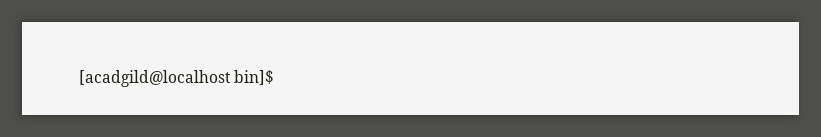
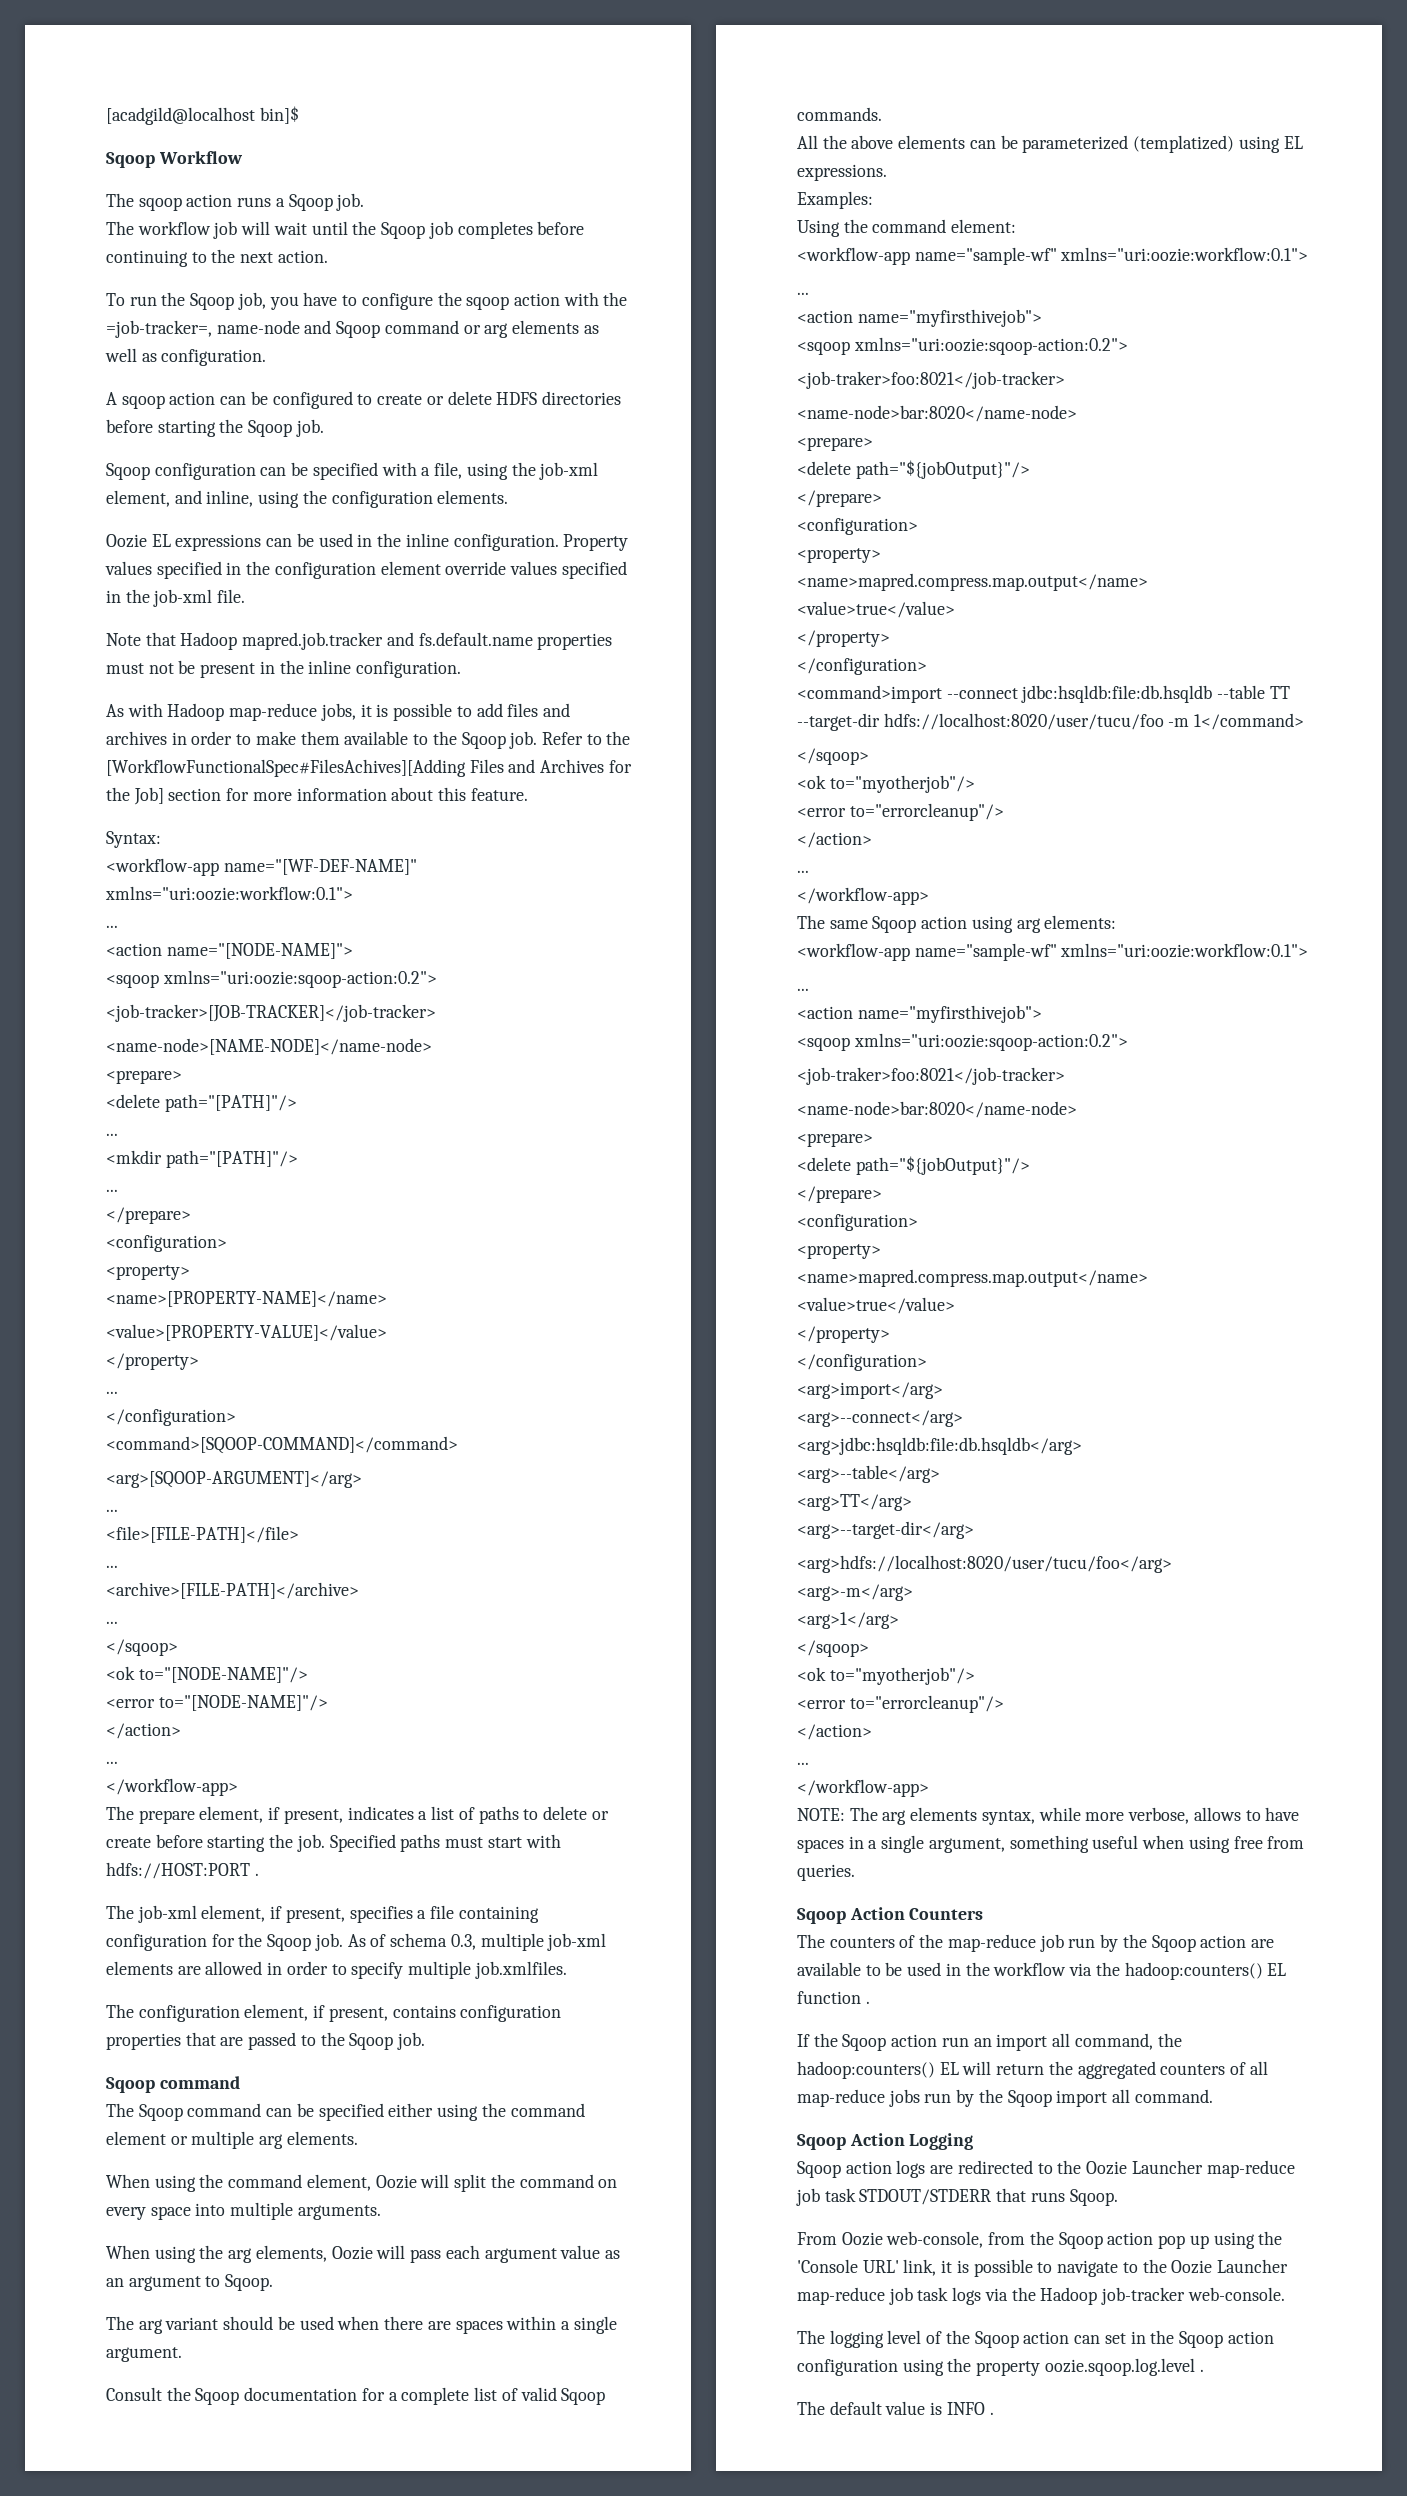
(275, 77) none -> [106,151,243,168] [106,193,365,211] [106,221,585,239] [106,249,328,267] [106,292,628,310] [106,320,599,338] [105,348,267,366] [106,391,621,409] [106,419,324,437] [106,462,599,480] [106,490,509,508] [106,533,629,551] [105,561,627,579] [106,589,246,607] [106,632,613,650] [106,660,462,678] [106,703,570,721] [106,731,631,749] [106,759,632,777] [106,787,528,805] [106,831,161,848] [106,858,417,876] [105,886,353,901] [106,925,118,928] [106,943,353,959] [106,970,437,988] [106,1004,436,1022] [106,1038,432,1055] [106,1070,182,1084] [106,1094,297,1112] [106,1133,118,1136] [106,1150,298,1168] [106,1189,118,1192] [106,1207,191,1224] [106,1235,227,1252] [106,1265,190,1280] [106,1291,387,1307] [106,1324,387,1341] [106,1353,199,1370] [106,1391,118,1394] [106,1409,236,1426] [106,1436,458,1454] [106,1471,362,1488] [106,1509,118,1512] [106,1526,299,1543] [106,1565,118,1568] [106,1582,359,1599] [106,1621,118,1624] [106,1639,178,1656] [106,1666,308,1683] [106,1695,328,1711] [106,1723,181,1739] [106,1761,118,1764] [106,1778,238,1796] [106,1806,609,1824] [106,1834,561,1852] [106,1862,259,1879] [106,1905,539,1923] [106,1933,607,1951] [106,1961,567,1979] [106,2004,562,2022] [106,2032,426,2050] [106,2076,240,2093] [106,2103,585,2121] [106,2131,358,2149] [106,2174,618,2192] [106,2202,381,2220] [106,2245,620,2263] [106,2274,274,2291] [106,2316,617,2334] [106,2347,182,2362] [106,2387,606,2405] [797,107,882,121] [797,135,1303,153] [797,164,887,181] [797,191,873,209] [797,219,1017,237] [797,247,1309,265] [797,292,809,295] [797,309,1042,327] [797,337,1128,355] [797,371,1065,389] [797,405,1077,422] [797,437,873,451] [797,460,1030,479] [797,490,882,507] [797,518,918,535] [797,548,881,563] [797,573,1148,591] [797,601,955,618] [797,630,890,647] [797,658,927,675] [797,685,1290,703] [797,713,1305,731] [797,748,869,765] [797,775,975,793] [797,803,1004,821] [797,832,872,848] [797,870,809,873] [797,887,929,905] [797,915,1117,933] [797,943,1309,961] [797,988,809,991] [797,1005,1042,1023] [797,1033,1128,1051] [797,1067,1065,1085] [797,1101,1077,1118] [797,1133,873,1147] [797,1156,1030,1175] [797,1186,882,1203] [797,1214,918,1231] [797,1244,881,1259] [797,1269,1148,1287] [797,1297,955,1314] [797,1326,890,1343] [797,1354,927,1371] [797,1382,943,1399] [797,1410,963,1427] [797,1437,1082,1455] [797,1465,940,1483] [797,1494,912,1511] [797,1521,974,1539] [797,1555,1172,1573] [797,1584,913,1601] [797,1612,899,1629] [797,1640,869,1657] [797,1667,975,1685] [797,1695,1004,1713] [797,1724,872,1740] [797,1762,809,1765] [797,1779,929,1797] [797,1807,1300,1825] [797,1835,1305,1853] [797,1864,855,1881] [797,1907,984,1924] [797,1934,1274,1952] [797,1962,1287,1980] [797,1991,870,2004] [797,2033,1182,2051] [797,2061,1268,2079] [797,2089,1213,2107] [797,2133,974,2150] [797,2160,1295,2178] [796,2188,1118,2206] [797,2231,1283,2249] [797,2259,1288,2277] [797,2287,1285,2305] [797,2330,1274,2348] [797,2358,1204,2376] [797,2401,994,2415] // Sqoop Workflow // The sqoop action runs a Sqoop job. // The workflow job will wait until the Sqoop job completes before continuing to the next action. // To run the Sqoop job, you have to configure the sqoop action with the =job-tracker=, name-node and Sqoop command or arg elements as well as configuration. // A sqoop action can be configured to create or delete HDFS directories before starting the Sqoop job. // Sqoop configuration can be specified with a file, using the job-xml element, and inline, using the configuration elements. // Oozie EL expressions can be used in the inline configuration. Property values specified in the configuration element override values specified in the job-xml file. // Note that Hadoop mapred.job.tracker and fs.default.name properties must not be present in the inline configuration. // As with Hadoop map-reduce jobs, it is possible to add files and archives in order to make them available to the Sqoop job. Refer to the [WorkflowFunctionalSpec#FilesAchives][Adding Files and Archives for the Job] section for more information about this feature. // Syntax: // <workflow-app name="[WF-DEF-NAME]" xmlns="uri:oozie:workflow:0.1"> // ... // <action name="[NODE-NAME]"> // <sqoop xmlns="uri:oozie:sqoop-action:0.2"> // <job-tracker>[JOB-TRACKER]</job-tracker> // <name-node>[NAME-NODE]</name-node> // <prepare> // <delete path="[PATH]"/> // ... // <mkdir path="[PATH]"/> // ... // </prepare> // <configuration> // <property> // <name>[PROPERTY-NAME]</name> // <value>[PROPERTY-VALUE]</value> // </property> // ... // </configuration> // <command>[SQOOP-COMMAND]</command> // <arg>[SQOOP-ARGUMENT]</arg> // ... // <file>[FILE-PATH]</file> // ... // <archive>[FILE-PATH]</archive> // ... // </sqoop> // <ok to="[NODE-NAME]"/> // <error to="[NODE-NAME]"/> // </action> // ... // </workflow-app> // The prepare element, if present, indicates a list of paths to delete or create before starting the job. Specified paths must start with hdfs://HOST:PORT . // The job-xml element, if present, specifies a file containing configuration for the Sqoop job. As of schema 0.3, multiple job-xml elements are allowed in order to specify multiple job.xmlfiles. // The configuration element, if present, contains configuration properties that are passed to the Sqoop job. // Sqoop command // The Sqoop command can be specified either using the command element or multiple arg elements. // When using the command element, Oozie will split the command on every space into multiple arguments. // When using the arg elements, Oozie will pass each argument value as an argument to Sqoop. // The arg variant should be used when there are spaces within a single argument. // Consult the Sqoop documentation for a complete list of valid Sqoop commands. // All the above elements can be parameterized (templatized) using EL expressions. // Examples: // Using the command element: // <workflow-app name="sample-wf" xmlns="uri:oozie:workflow:0.1"> // ... // <action name="myfirsthivejob"> // <sqoop xmlns="uri:oozie:sqoop-action:0.2"> // <job-traker>foo:8021</job-tracker> // <name-node>bar:8020</name-node> // <prepare> // <delete path="${jobOutput}"/> // </prepare> // <configuration> // <property> // <name>mapred.compress.map.output</name> // <value>true</value> // </property> // </configuration> // <command>import --connect jdbc:hsqldb:file:db.hsqldb --table TT --target-dir hdfs://localhost:8020/user/tucu/foo -m 1</command> // </sqoop> // <ok to="myotherjob"/> // <error to="errorcleanup"/> // </action> // ... // </workflow-app> // The same Sqoop action using arg elements: // <workflow-app name="sample-wf" xmlns="uri:oozie:workflow:0.1"> // ... // <action name="myfirsthivejob"> // <sqoop xmlns="uri:oozie:sqoop-action:0.2"> // <job-traker>foo:8021</job-tracker> // <name-node>bar:8020</name-node> // <prepare> // <delete path="${jobOutput}"/> // </prepare> // <configuration> // <property> // <name>mapred.compress.map.output</name> // <value>true</value> // </property> // </configuration> // <arg>import</arg> // <arg>--connect</arg> // <arg>jdbc:hsqldb:file:db.hsqldb</arg> // <arg>--table</arg> // <arg>TT</arg> // <arg>--target-dir</arg> // <arg>hdfs://localhost:8020/user/tucu/foo</arg> // <arg>-m</arg> // <arg>1</arg> // </sqoop> // <ok to="myotherjob"/> // <error to="errorcleanup"/> // </action> // ... // </workflow-app> // NOTE: The arg elements syntax, while more verbose, allows to have spaces in a single argument, something useful when using free from queries. // Sqoop Action Counters // The counters of the map-reduce job run by the Sqoop action are available to be used in the workflow via the hadoop:counters() EL function . // If the Sqoop action run an import all command, the hadoop:counters() EL will return the aggregated counters of all map-reduce jobs run by the Sqoop import all command. // Sqoop Action Logging // Sqoop action logs are redirected to the Oozie Launcher map-reduce job task STDOUT/STDERR that runs Sqoop. // From Oozie web-console, from the Sqoop action pop up using the 'Console URL' link, it is possible to navigate to the Oozie Launcher map-reduce job task logs via the Hadoop job-tracker web-console. // The logging level of the Sqoop action can set in the Sqoop action configuration using the property oozie.sqoop.log.level . // The default value is INFO .

